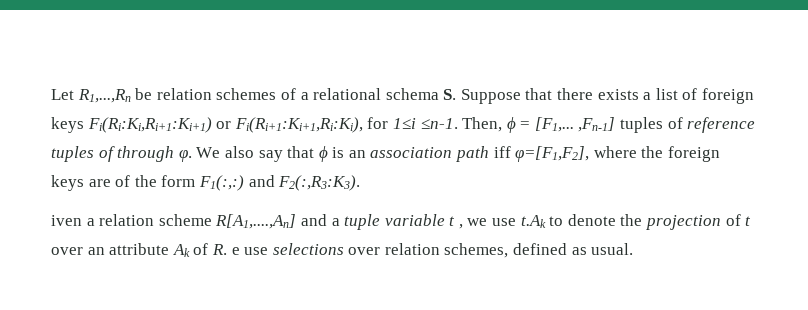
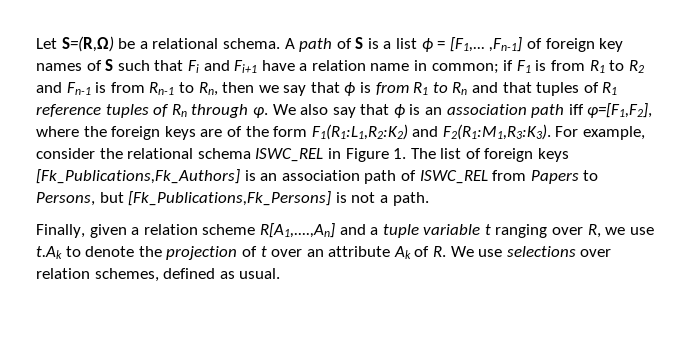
[77,88,755,104] [51,117,683,133] R1,...,Rn be relation schemes of a relational schema S. Suppose that there exists a list of foreign keys Fi(Ri:Ki,Ri+1:Ki+1) or Fi(Ri+1:Ki+1,Ri:Ki), for 1≤i ≤n-1. Then, ϕ = [F1,... ,Fn-1] tuples of -> [61,36,624,52] [36,59,644,74] [36,82,618,96] S=(R,Ω) be a relational schema. A path of S is a list ϕ = [F1,... ,Fn-1] of foreign key names of S such that Fi and Fi+1 have a relation name in common; if F1 is from R1 to R2 and Fn-1 is from Rn-1 to Rn, then we say that ϕ is from R1 to Rn and that tuples of R1
(115, 154) none -> [171,104,187,117] Rn
[198,175,361,191] [51,215,82,226] F1(:,:) and F2(:,R3:K3). // iven -> [311,124,646,140] [36,148,570,162] [36,169,599,184] [36,191,429,206] [36,224,127,238] F1(R1:L1,R2:K2) and F2(R1:M1,R3:K3). For example, consider the relational schema ISWC_REL in Figure 1. The list of foreign keys [Fk_Publications,Fk_Authors] is an association path of ISWC_REL from Papers to Persons, but [Fk_Publications,Fk_Persons] is not a path. // Finally, given
[458,224,463,229] , -> [495,224,601,238] ranging over R,
[231,247,240,255] e -> [450,246,474,257] We

